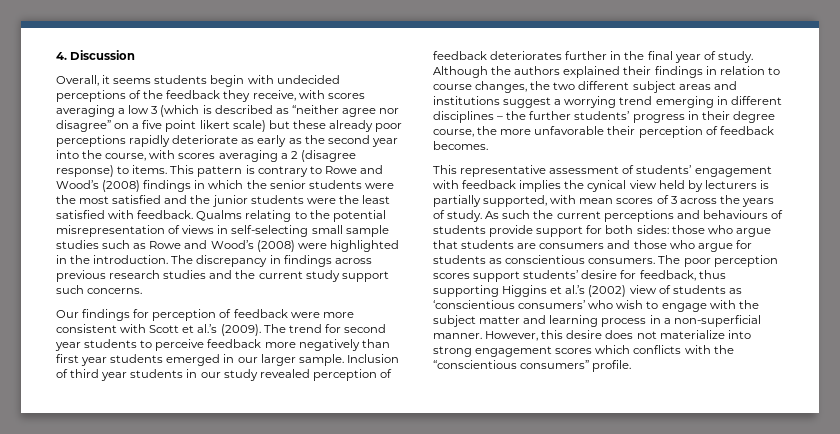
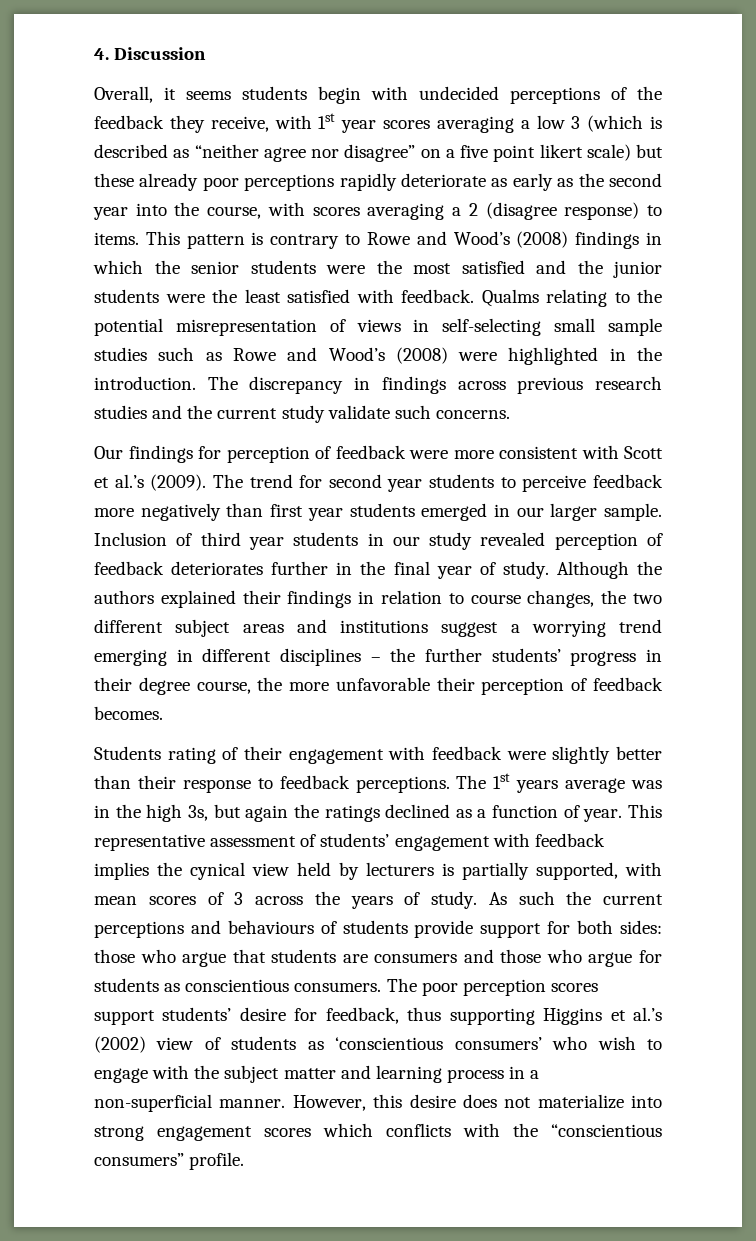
(325, 94) none -> [318,113,377,133] 1st year
[341,271,389,282] support -> [327,405,390,419] validate
(488, 145) none -> [94,746,663,764] [94,773,662,793] [94,804,623,822] Students rating of their engagement with feedback were slightly better than their response to feedback perceptions. The 1st years average was in the high 3s, but again the ratings declined as a function of year.

